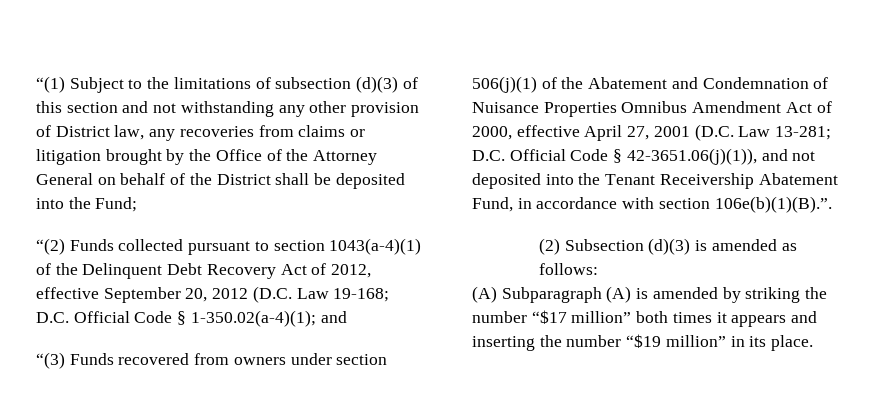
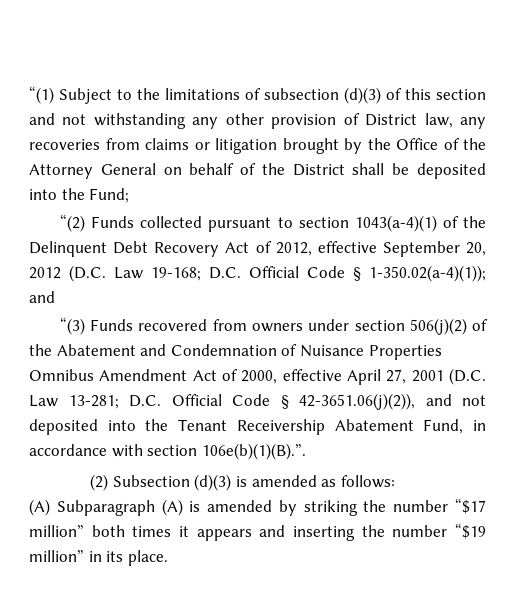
[190,310,316,327] 1-350.02(a-4)(1); -> [369,265,486,282] 1-350.02(a-4)(1));
[472,76,537,93] 506(j)(1) -> [409,318,467,335] 506(j)(2)
[626,148,757,165] 42-3651.06(j)(1)), -> [299,393,415,410] 42-3651.06(j)(2)),

